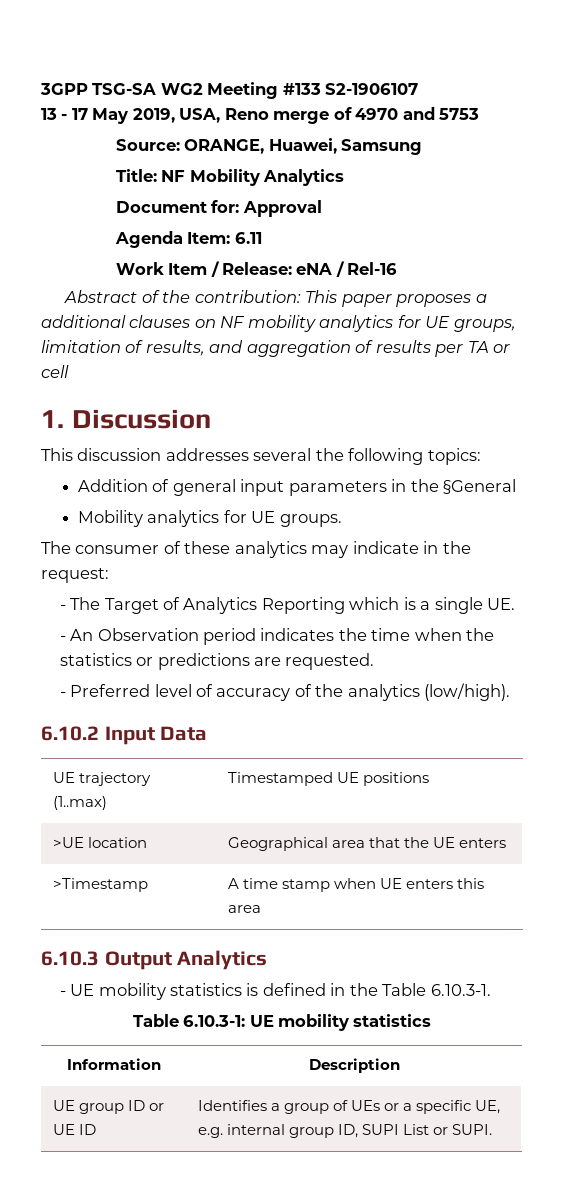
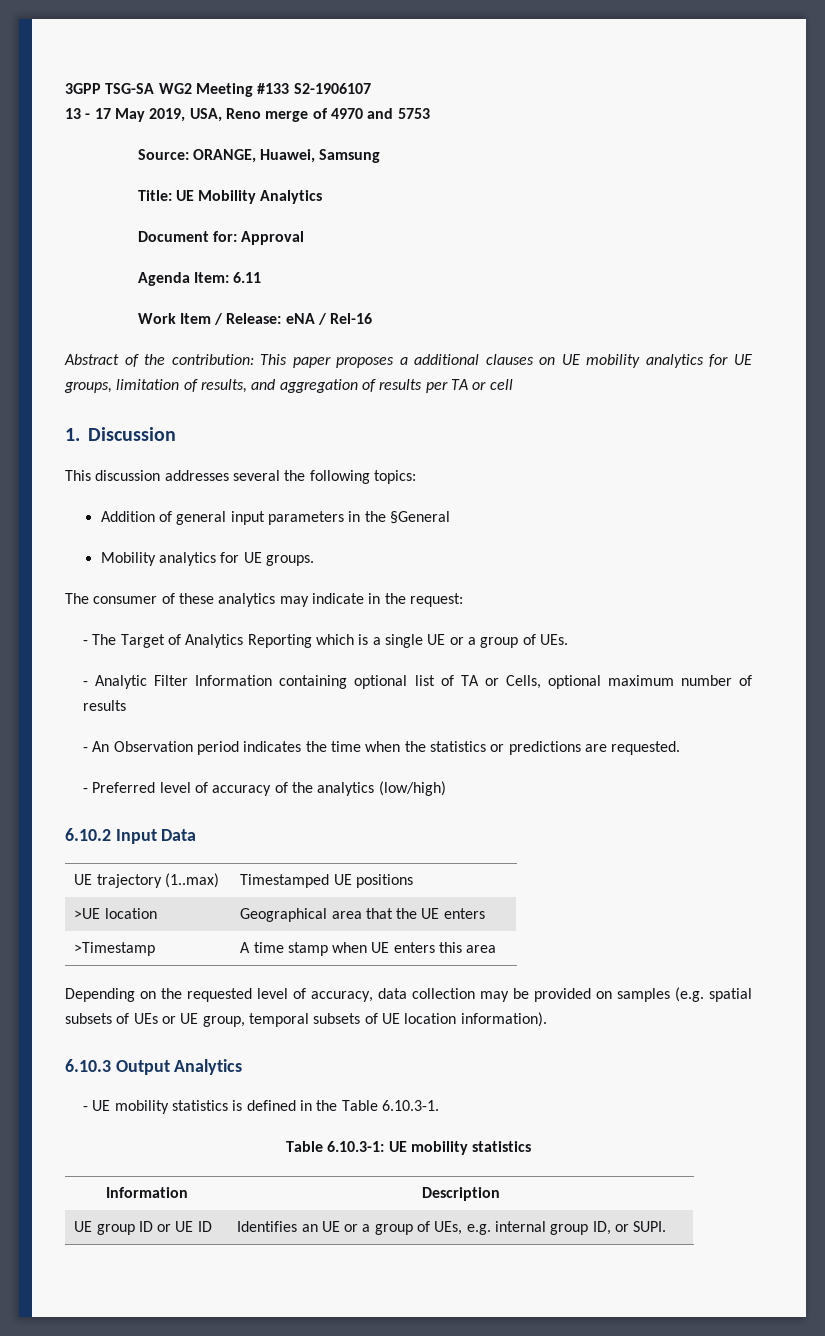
[161,170,186,182] NF -> [175,190,194,201] UE
[220,316,246,328] NF -> [561,354,580,365] UE
[487,598,516,610] UE. -> [427,634,568,648] [83,675,753,689] [83,700,127,711] UE or a group of UEs. // - Analytic Filter Information containing optional list of TA or Cells, optional maximum number of results
[424,683,511,701] (low/high). -> [378,781,446,796] (low/high)
(261, 909) none -> [65,987,752,1002] [65,1012,547,1027] // Depending on the requested level of accuracy, data collection may be provided on samples (e.g. spatial subsets of UEs or UE group, temporal subsets of UE location information).
[271,1100,501,1114] a group of UEs or a specific UE, -> [301,1221,463,1235] an UE or a group of UEs,
[362,1124,430,1135] SUPI List -> (611, 1228) none

